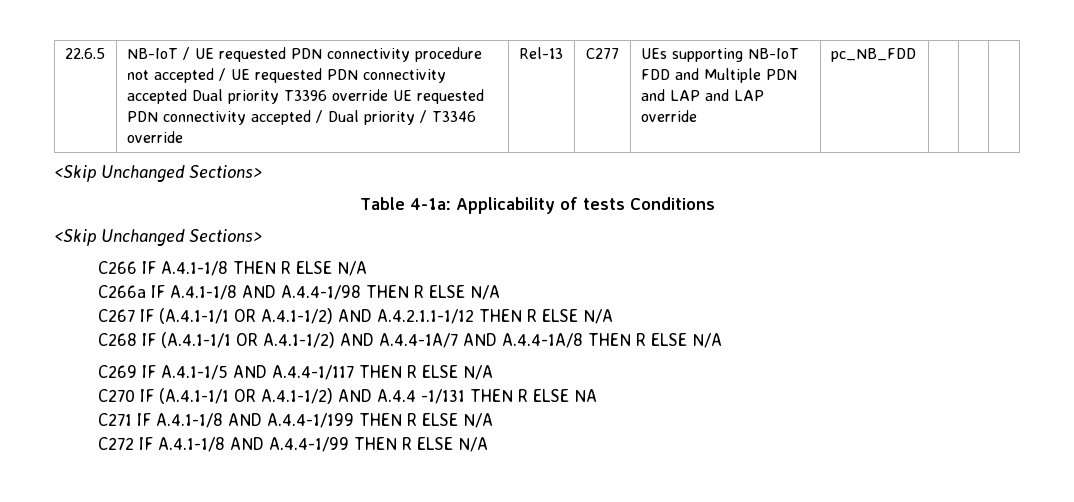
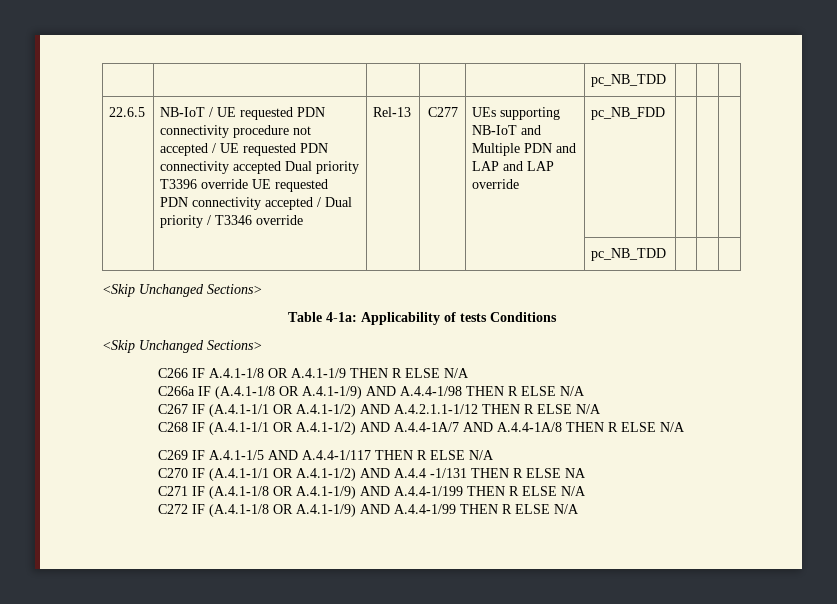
(64, 53) none -> [591,74,667,87] | | | | | pc_NB_TDD | | | //
[640,69,670,80] FDD -> (518, 130) none
(916, 55) none -> [591,248,667,261] // | | | | | pc_NB_TDD | | |
(229, 268) none -> [267,368,346,378] OR A.4.1-1/9
[170,285,238,300] A.4.1-1/8 -> [214,386,362,399] (A.4.1-1/8 OR A.4.1-1/9)
[156,413,224,428] A.4.1-1/8 -> [208,486,356,499] (A.4.1-1/8 OR A.4.1-1/9)
[158,437,226,452] A.4.1-1/8 -> [208,504,356,517] (A.4.1-1/8 OR A.4.1-1/9)

